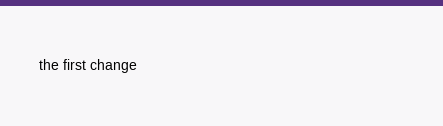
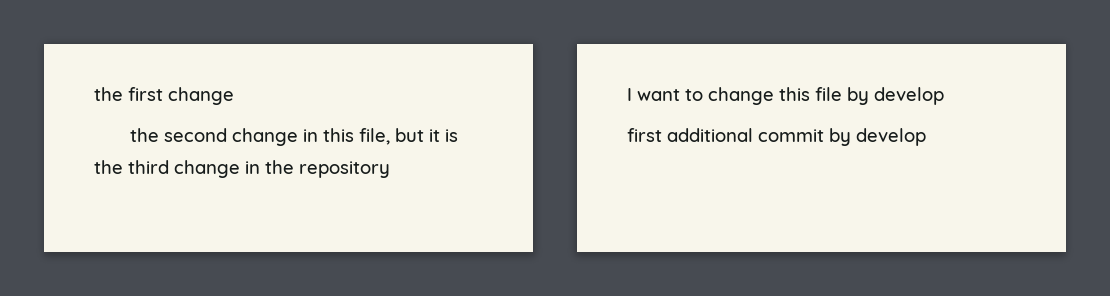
(137, 66) none -> [129,128,458,146] [94,160,390,178] [627,87,944,105] [627,128,926,146] // the second change in this file, but it is the third change in the repository // I want to change this file by develop // first additional commit by develop

